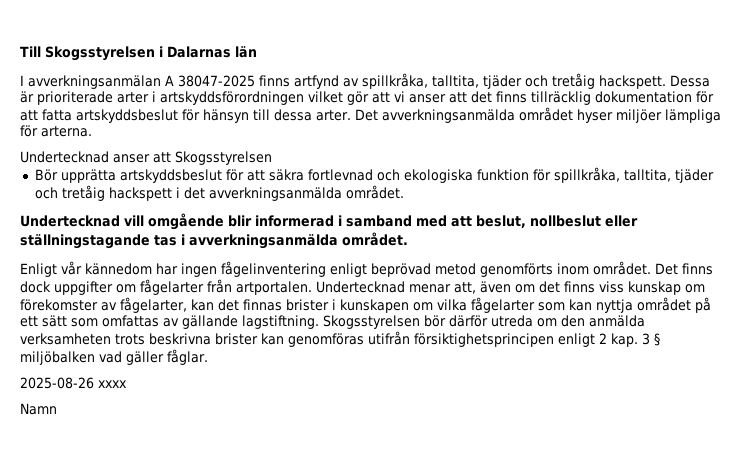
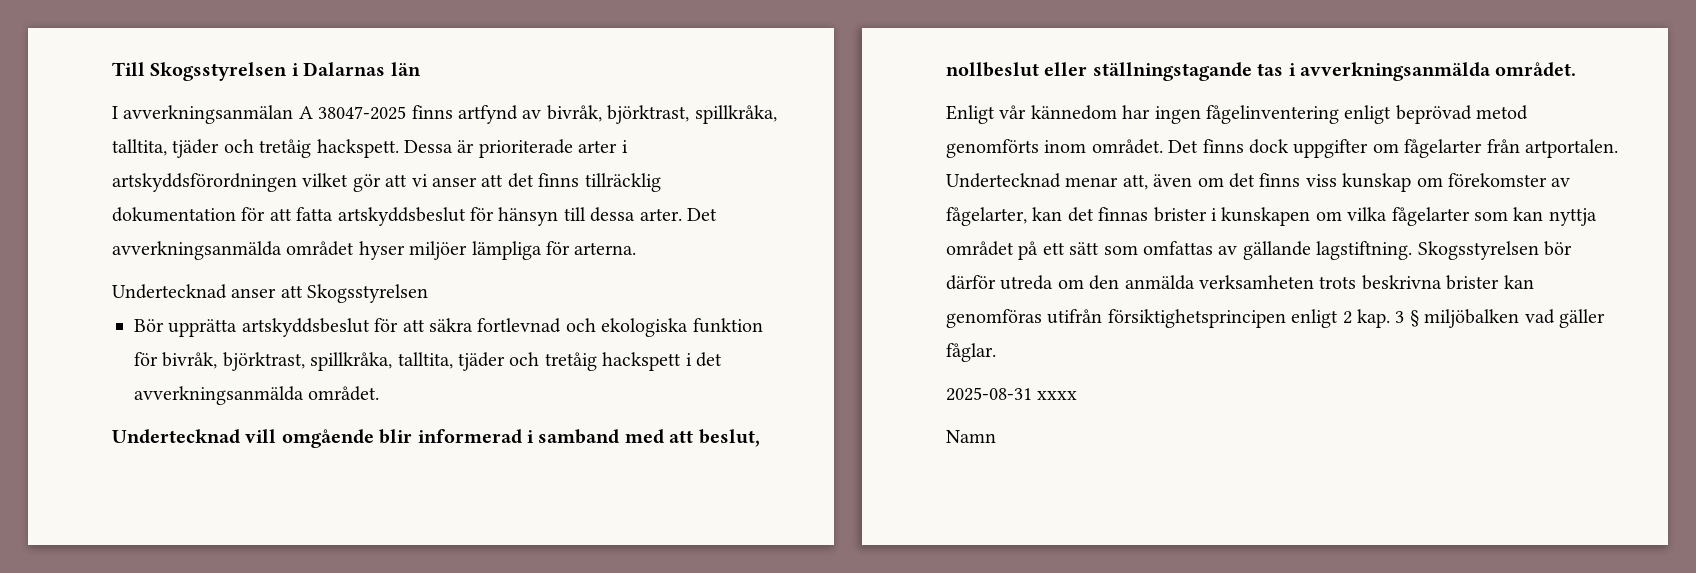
(359, 82) none -> [546,105,690,124] bivråk, björktrast,
(551, 175) none -> [162,352,305,371] bivråk, björktrast,
[20,377,94,389] 2025-08-26 -> [946,387,1032,401] 2025-08-31

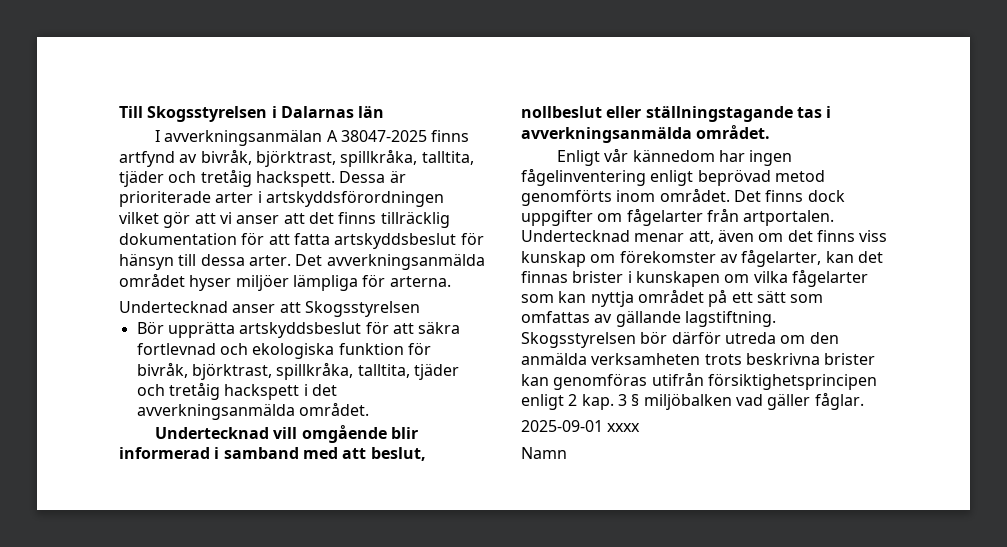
[946,387,1032,401] 2025-08-31 -> [521,420,603,432] 2025-09-01

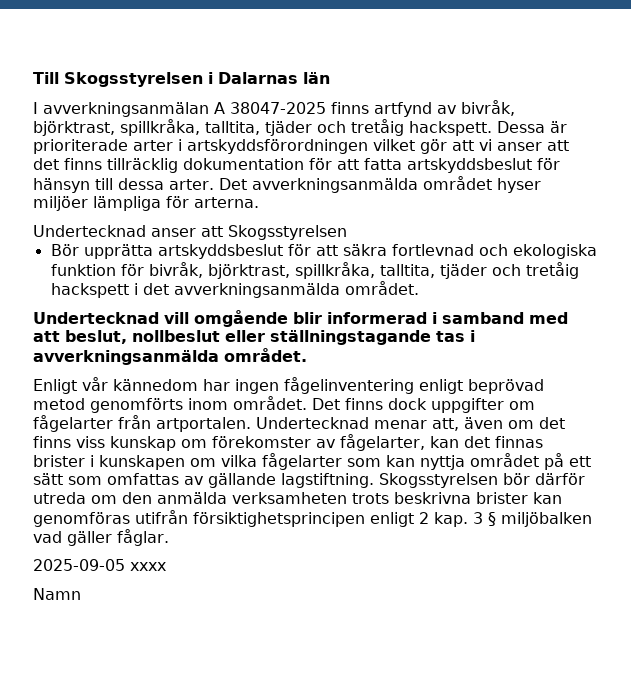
[521,420,603,432] 2025-09-01 -> [33,559,125,571] 2025-09-05

